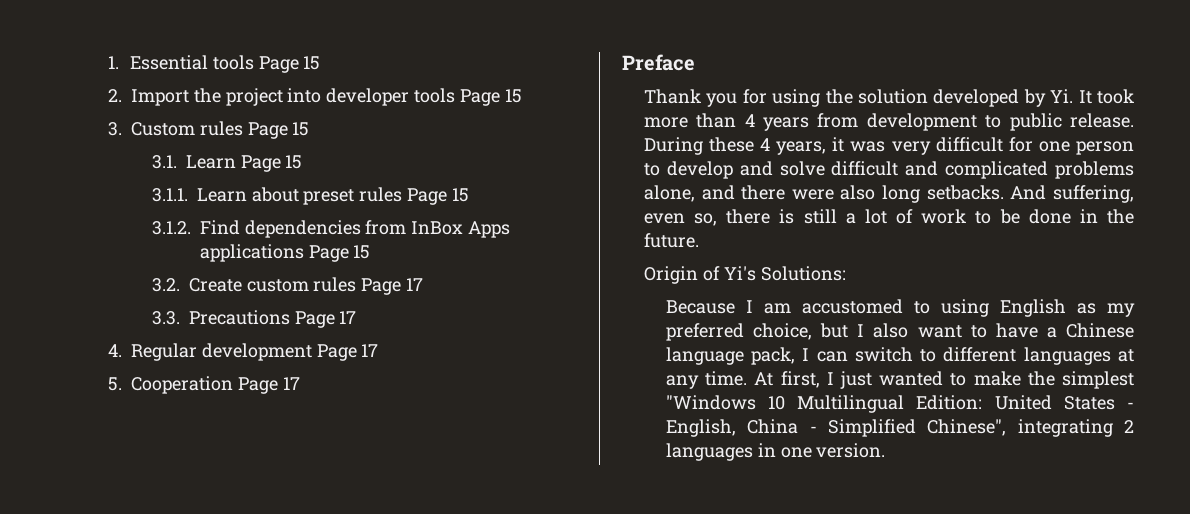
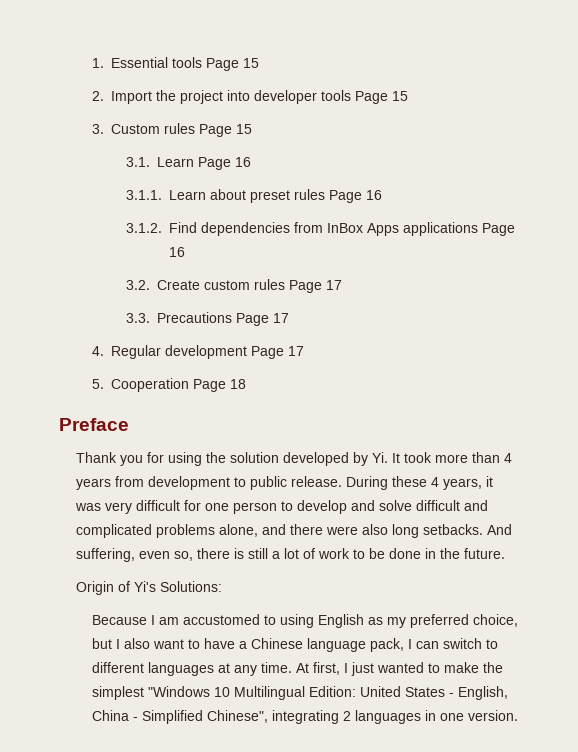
[285,155,303,169] 15 -> [234,157,251,167] 16
[452,188,470,202] 15 -> [365,190,382,200] 16
[353,245,371,259] 15 -> [168,247,185,257] 16
[282,377,300,390] 17 -> [230,379,247,389] 18

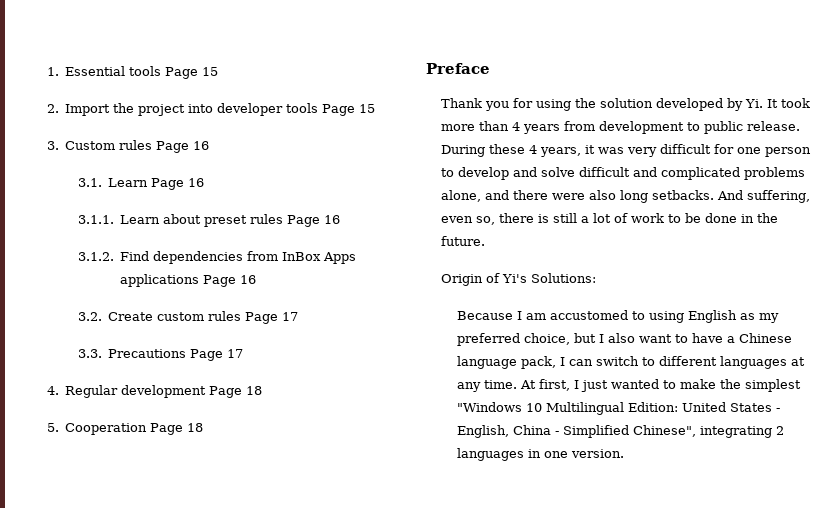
[236,124,253,134] 15 -> [193,141,210,150] 16
[288,346,305,356] 17 -> [246,386,263,395] 18

